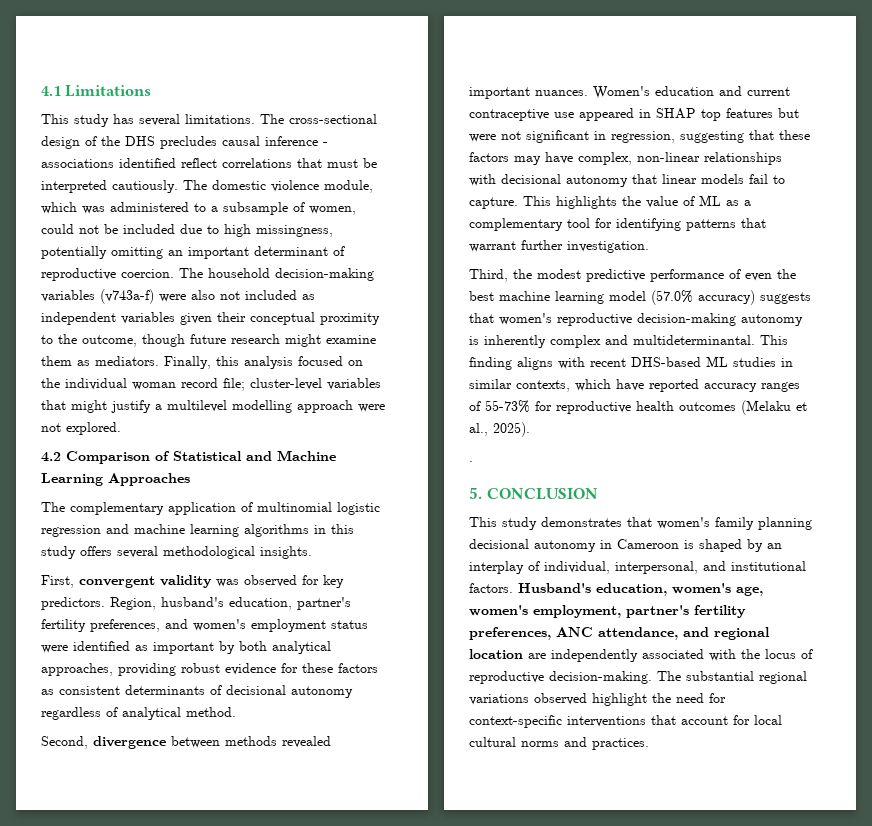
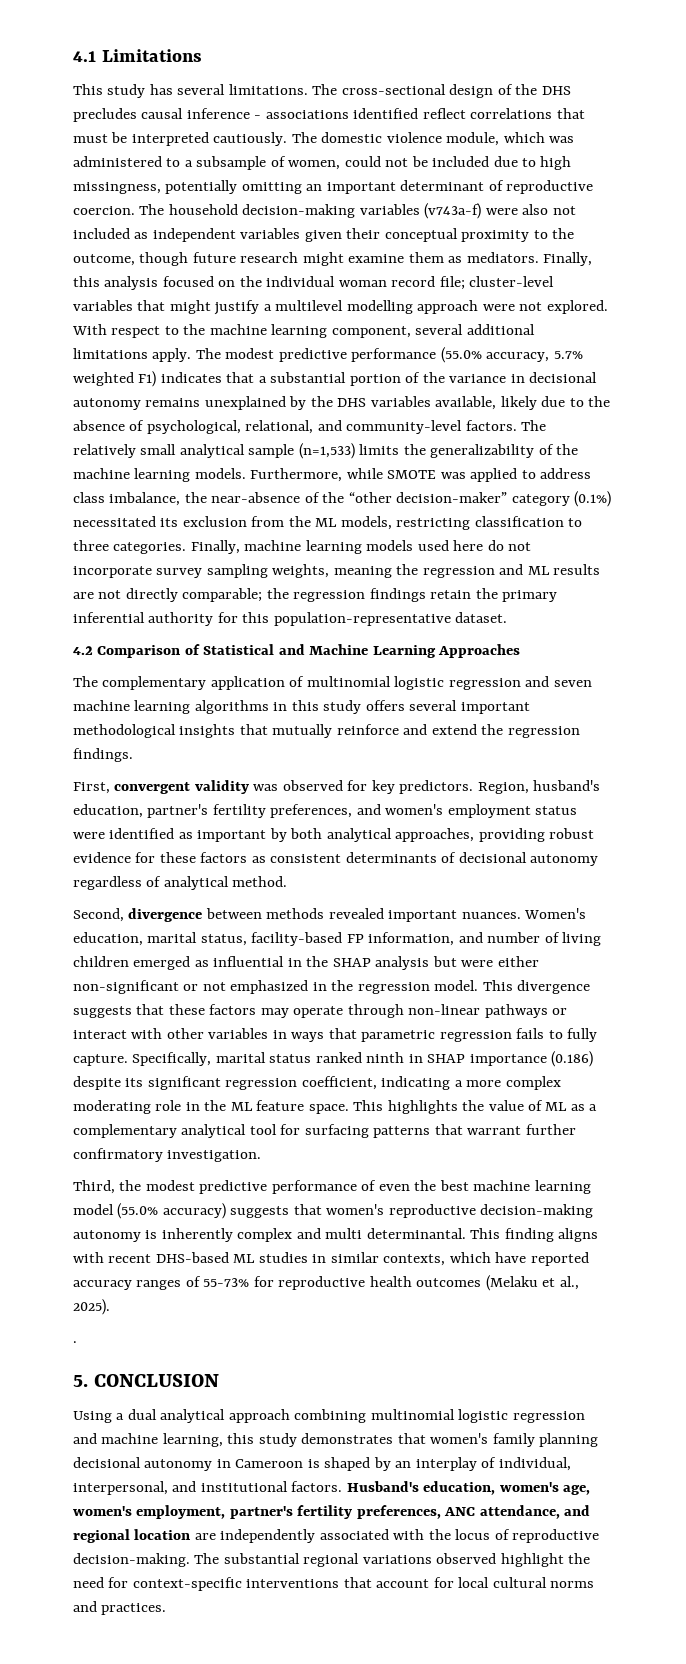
(121, 428) none -> [72,324,535,338] [73,347,583,363] [73,371,598,387] [73,396,611,410] [73,420,547,434] [73,443,579,459] [73,468,592,482] [73,491,612,507] [73,516,583,530] [73,540,532,554] [73,564,601,578] [73,588,558,602] [73,612,508,626] With respect to the machine learning component, several additional limitations apply. The modest predictive performance (55.0% accuracy, 5.7% weighted F1) indicates that a substantial portion of the variance in decisional autonomy remains unexplained by the DHS variables available, likely due to the absence of psychological, relational, and community-level factors. The relatively small analytical sample (n=1,533) limits the generalizability of the machine learning models. Furthermore, while SMOTE was applied to address class imbalance, the near-absence of the “other decision-maker” category (0.1%) necessitated its exclusion from the ML models, restricting classification to three categories. Finally, machine learning models used here do not incorporate survey sampling weights, meaning the regression and ML results are not directly comparable; the regression findings retain the primary inferential authority for this population-representative dataset.
(129, 529) none -> [553,680,592,687] seven
[163,546,312,559] methodological insights. -> [460,702,530,714] [73,724,580,738] [73,748,133,762] important methodological insights that mutually reinforce and extend the regression findings.
[655,86,790,96] [469,108,799,121] [469,130,810,143] [469,152,782,165] [469,174,785,187] [469,197,518,209] education and current contraceptive use appeared in SHAP top features but were not significant in regression, suggesting that these factors may have complex, non-linear relationships with decisional autonomy that linear models fail to capture. -> [73,932,602,946] [73,956,539,970] [73,980,591,994] [73,1004,568,1018] [73,1028,598,1042] [73,1051,594,1067] [73,1076,561,1090] [73,1100,349,1114] education, marital status, facility-based FP information, and number of living children emerged as influential in the SHAP analysis but were either non-significant or not emphasized in the regression model. This divergence suggests that these factors may operate through non-linear pathways or interact with other variables in ways that parametric regression fails to fully capture. Specifically, marital status ranked ninth in SHAP importance (0.186) despite its significant regression coefficient, indicating a more complex moderating role in the ML feature space.
(563, 224) none -> [181,1124,247,1138] analytical
[616,218,681,231] identifying -> [304,1124,369,1138] surfacing
(563, 245) none -> [73,1148,163,1162] confirmatory
[651,290,693,305] (57.0% -> [117,1203,159,1219] (55.0%
[633,335,755,345] multideterminantal. -> [325,1228,466,1239] multi determinantal.
[469,517,497,527] This -> [73,1409,585,1423] [73,1433,255,1447] Using a dual analytical approach combining multinomial logistic regression and machine learning, this

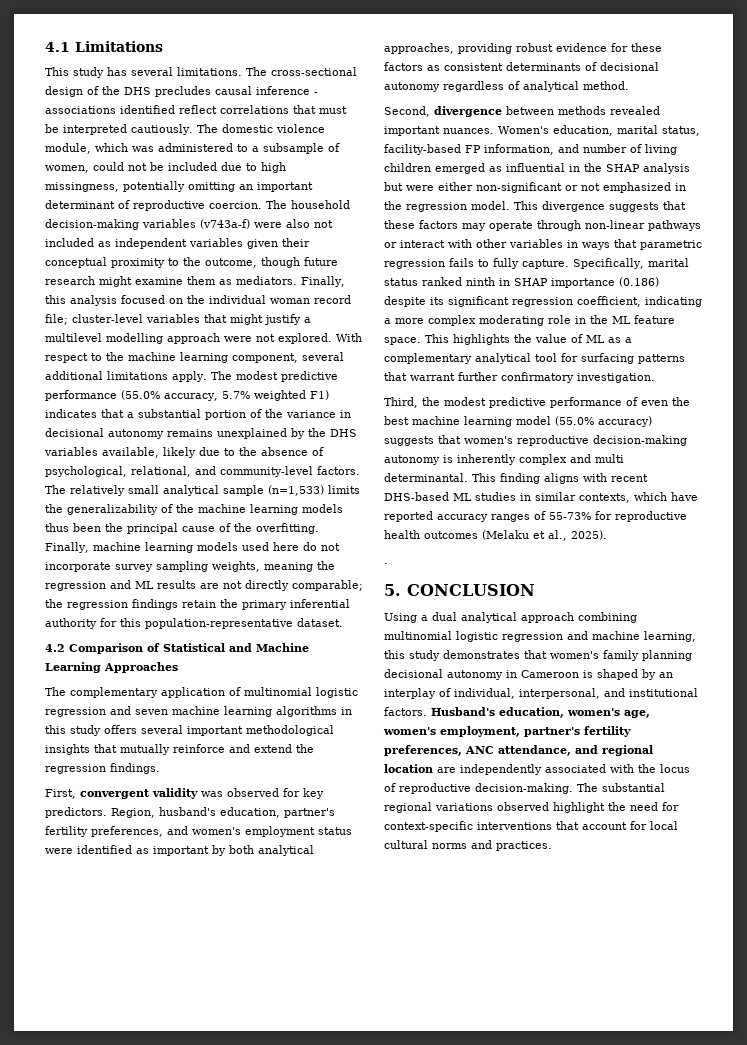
[194,468,592,482] [73,491,612,507] [73,516,583,530] [73,540,187,554] models. Furthermore, while SMOTE was applied to address class imbalance, the near-absence of the “other decision-maker” category (0.1%) necessitated its exclusion from the ML models, restricting classification to three categories. -> [302,504,343,513] [45,523,319,534] models thus been the principal cause of the overfitting.

